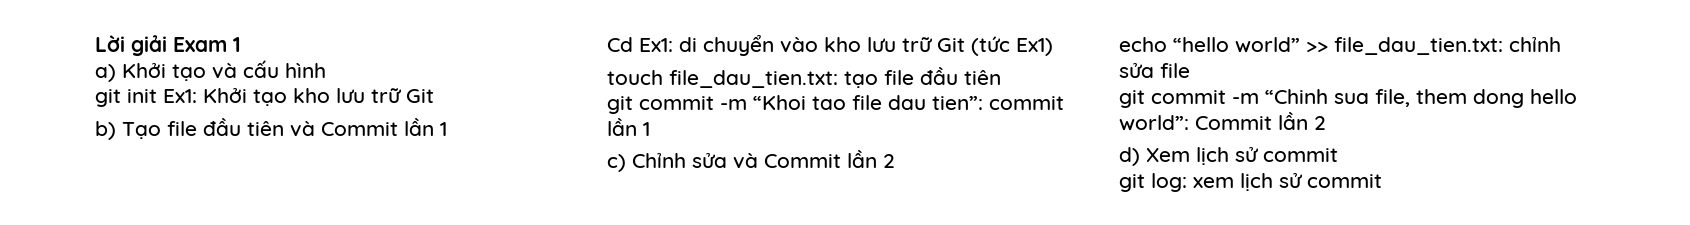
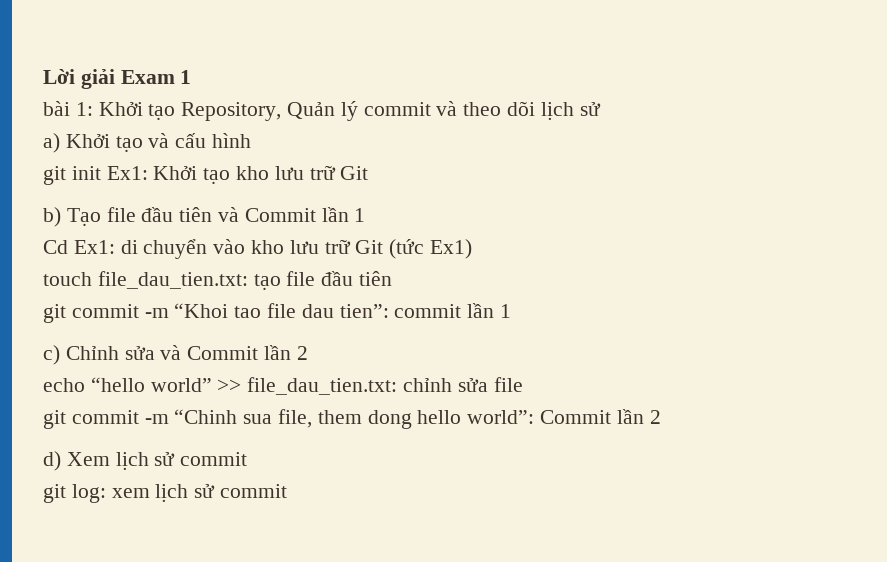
(241, 44) none -> [43,101,601,121] // bài 1: Khởi tạo Repository, Quản lý commit và theo dõi lịch sử

